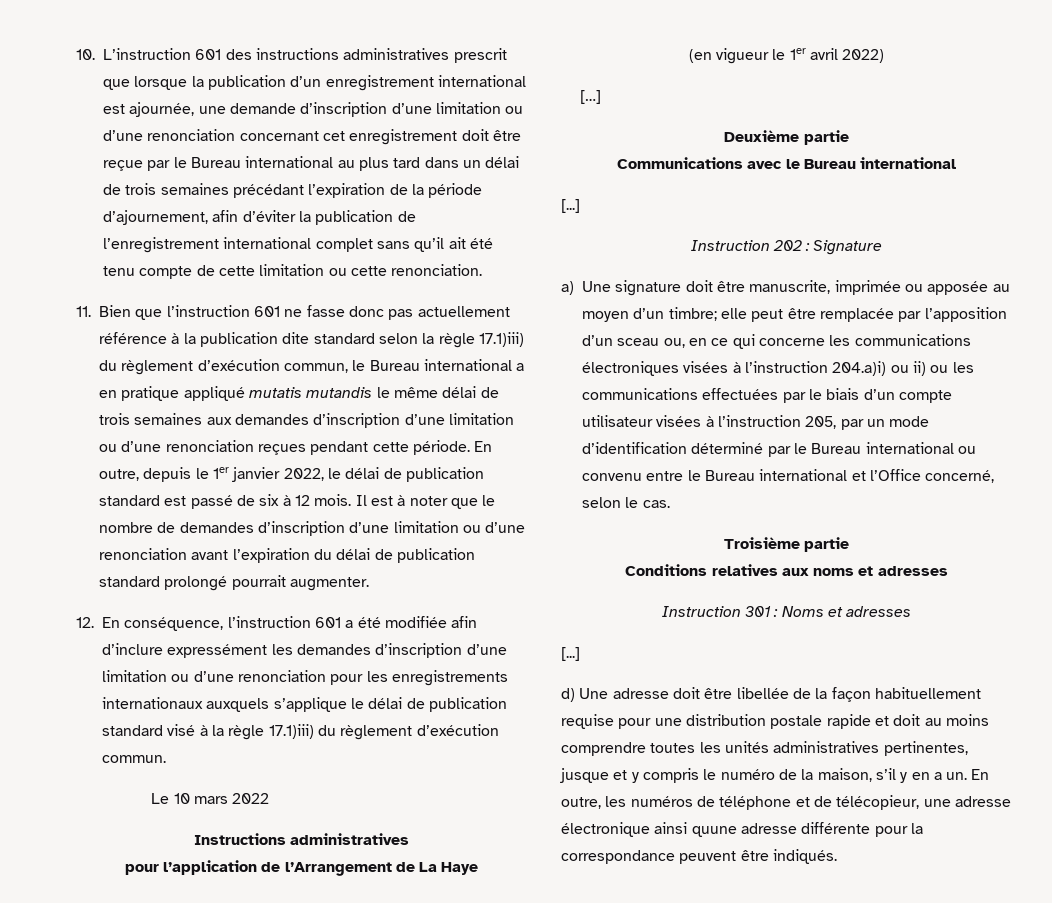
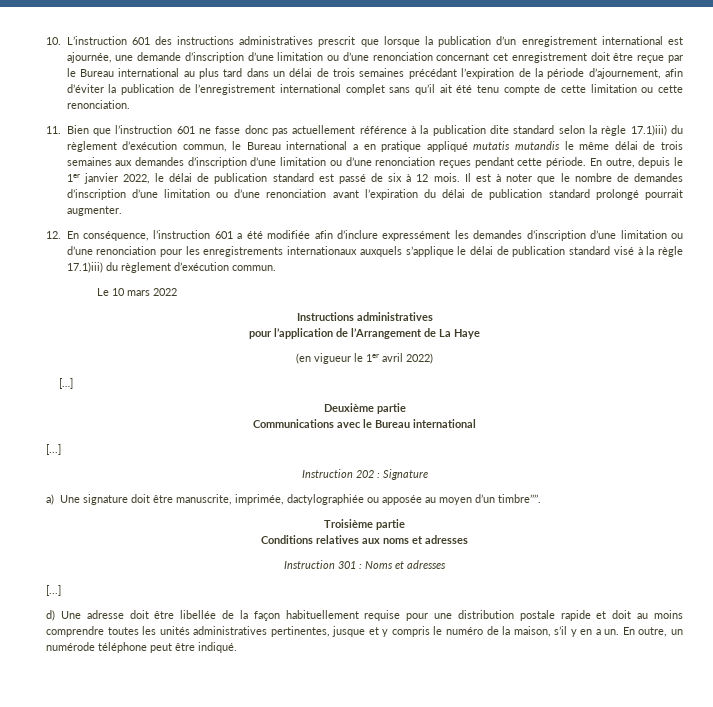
[834,280,901,295] imprimée -> [234,494,364,505] imprimée, dactylographiée
[668,307,1007,322] [582,334,971,349] [582,361,974,376] [582,388,952,403] [582,415,930,430] [582,442,976,457] [582,469,995,483] [582,497,670,508] timbre; elle peut être remplacée par l’apposition d’un sceau ou, en ce qui concerne les communications électroniques visées à l’instruction 204.a)i) ou ii) ou les communications effectuées par le biais d’un compte utilisateur visées à l’instruction 205, par un mode d’identification déterminé par le Bureau international ou convenu entre le Bureau international et l’Office concerné, selon le cas. -> [497,494,541,503] timbre’’’’.
[605,795,1011,810] [561,822,923,837] [561,849,837,864] les numéros de téléphone et de télécopieur, une adresse électronique ainsi quune adresse différente pour la correspondance peuvent être indiqués. -> [670,629,683,635] [46,642,237,653] un numérode téléphone peut être indiqué.

